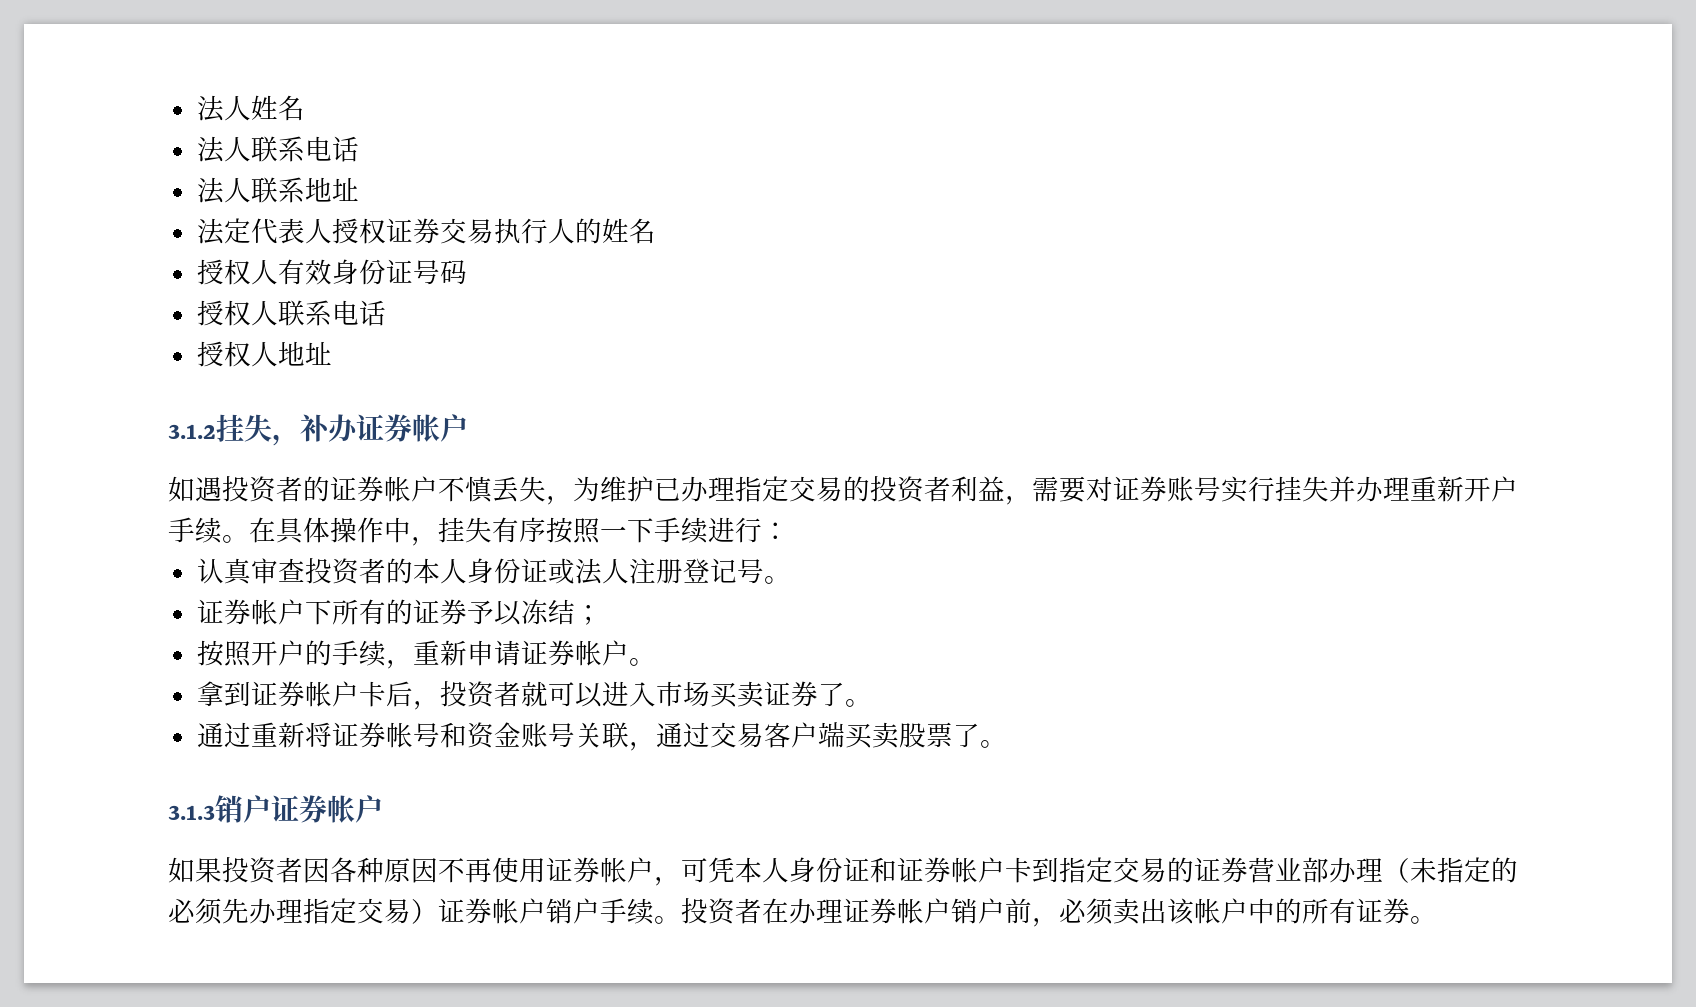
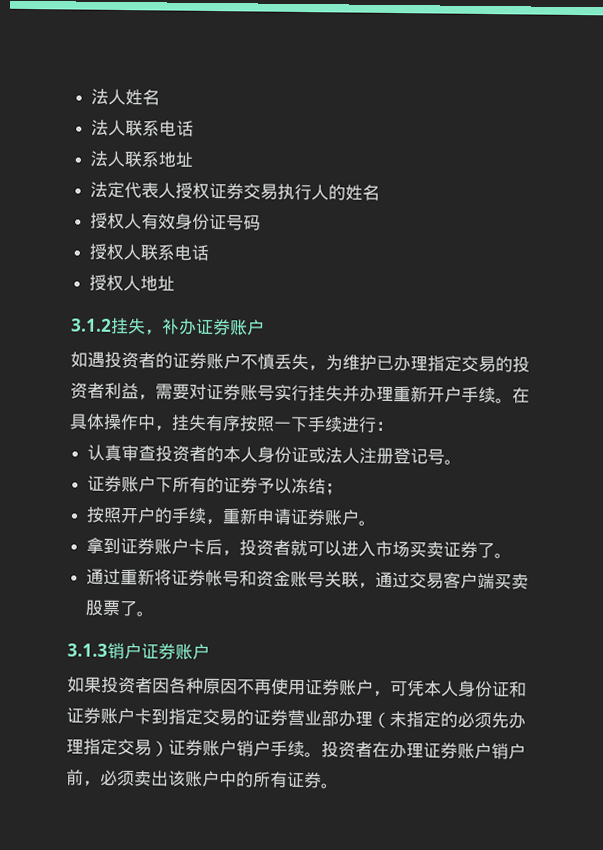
[412,414,440,442] 帐 -> [229,319,248,336] 账
[384,476,411,502] 帐 -> [206,352,224,370] 账
[251,599,279,625] 帐 -> [121,476,140,493] 账
[575,640,603,666] 帐 -> [324,509,344,526] 账
[305,681,333,707] 帐 -> [154,538,173,555] 账
[327,795,355,823] 帐 -> [175,643,193,660] 账
[600,857,627,883] 帐 -> [339,679,357,696] 账
[951,857,978,883] 帐 -> [100,707,118,724] 账
[492,898,519,924] 帐 -> [202,739,220,757] 账
[897,898,924,924] 帐 -> [457,742,475,759] 账
[1194,898,1221,924] 帐 -> [185,770,203,787] 账

